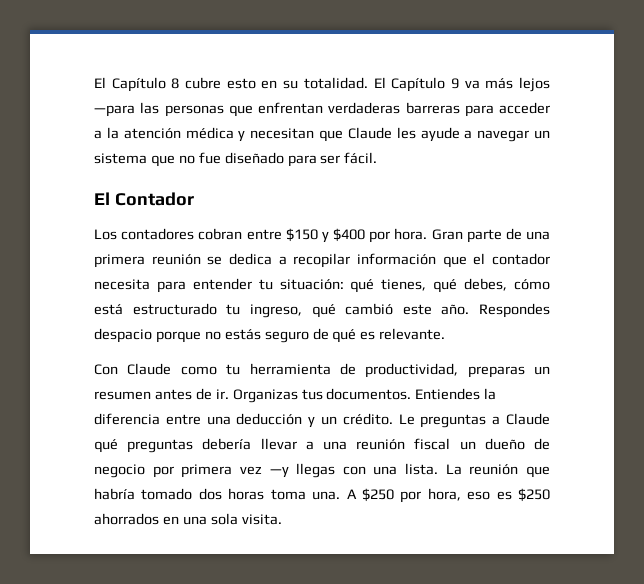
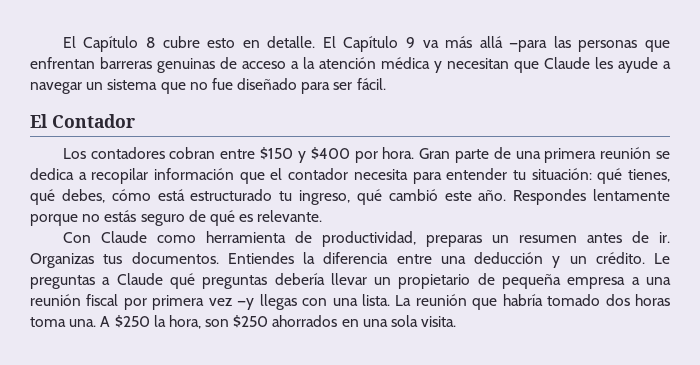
[283,77,368,89] su totalidad. -> [267,36,316,48] detalle.
[518,77,550,92] lejos -> [479,36,503,48] allá
[328,102,550,117] verdaderas barreras para acceder -> [100,57,286,73] barreras genuinas de acceso
[94,328,152,343] despacio -> [592,189,670,201] lentamente
[226,364,241,375] tu -> (196, 239) none
[305,438,550,450] [94,464,145,478] a una reunión fiscal un dueño de negocio -> [374,273,671,289] [30,294,119,306] un propietario de pequeña empresa a una reunión fiscal
[400,488,512,503] por hora, eso es -> [153,315,230,329] la hora, son

